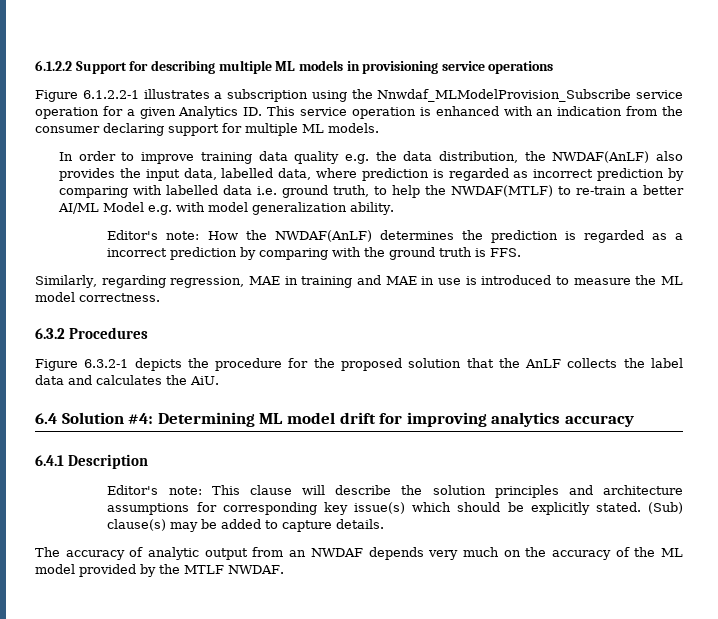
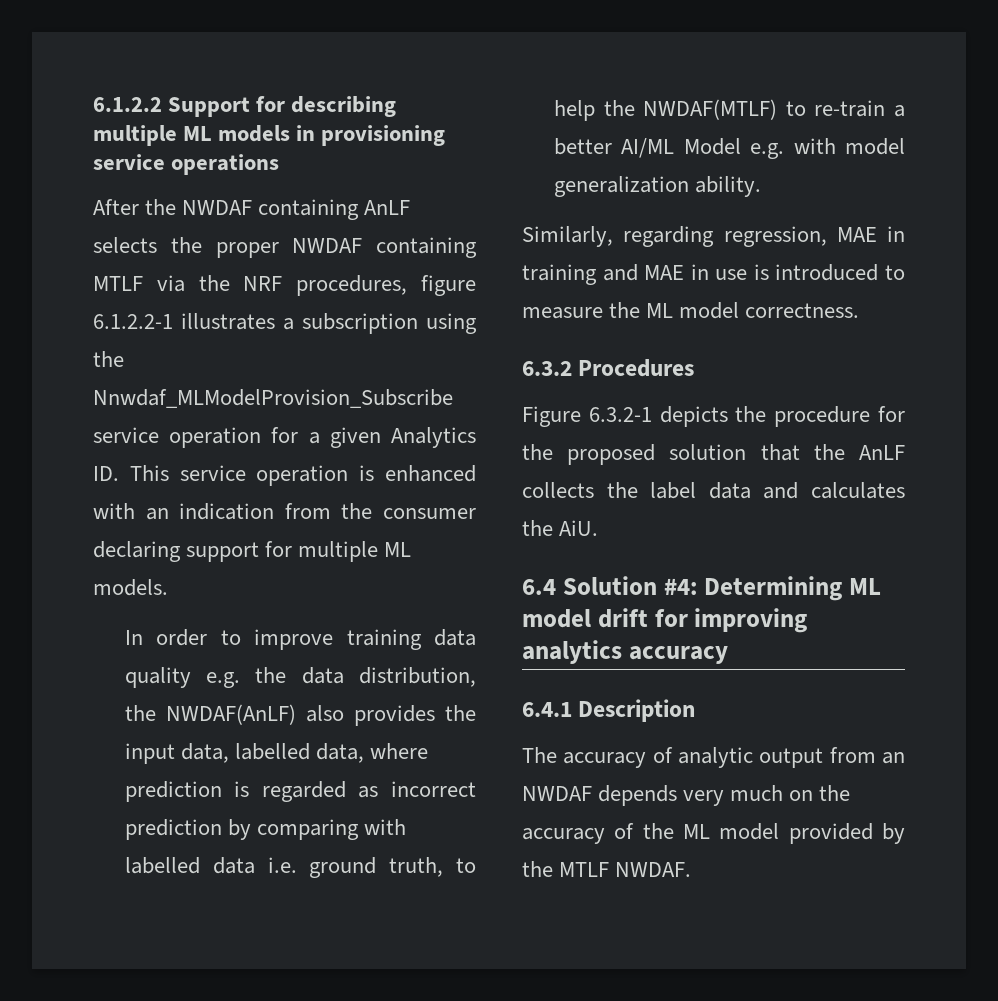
[35,90,78,102] Figure -> [93,199,411,220] [93,237,477,258] [93,275,477,296] After the NWDAF containing AnLF selects the proper NWDAF containing MTLF via the NRF procedures, figure
[107,230,684,243] [107,247,522,260] // Editor's note: How the NWDAF(AnLF) determines the prediction is regarded as a incorrect prediction by comparing with the ground truth is FFS. -> (761, 186) none
[107,485,683,498] [107,502,684,515] [107,519,385,532] // Editor's note: This clause will describe the solution principles and architecture assumptions for corresponding key issue(s) which should be explicitly stated. (Sub) clause(s) may be added to capture details. -> (696, 710) none

